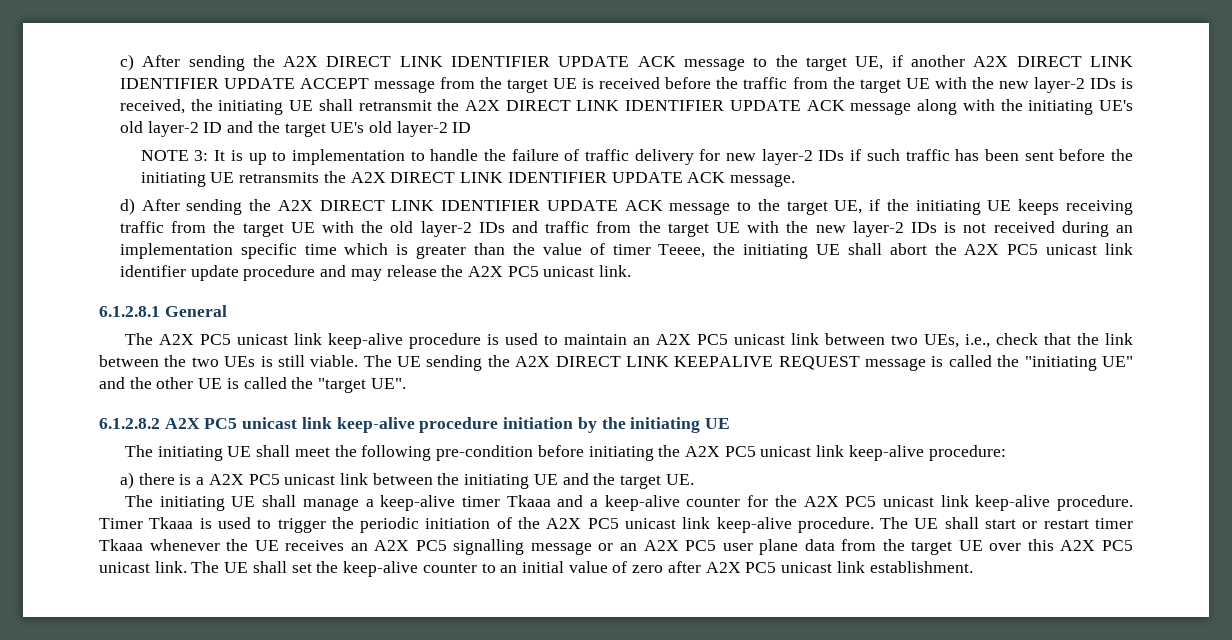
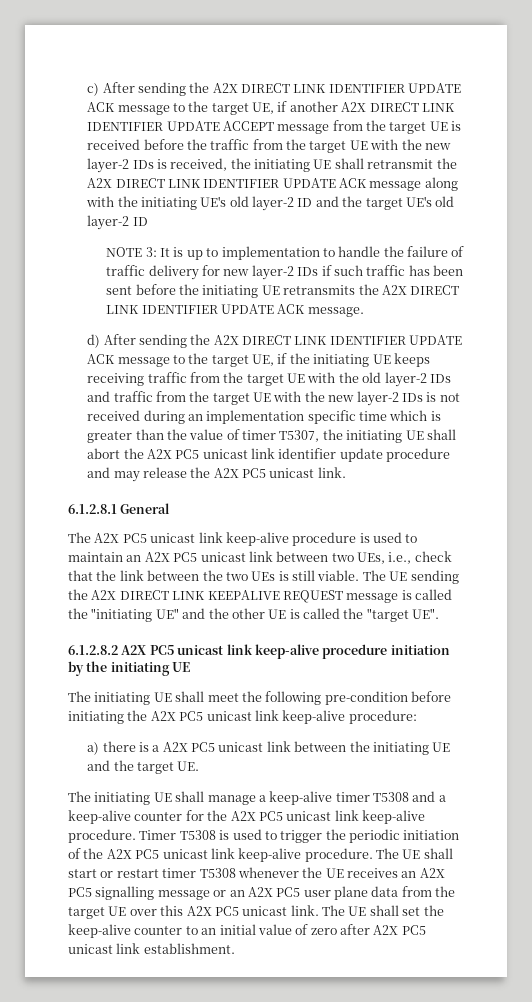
[658,244,706,258] Teeee, -> [279,430,320,442] T5307,
[506,495,551,507] Tkaaa -> [373,792,409,802] T5308
[149,517,194,529] Tkaaa -> [179,830,216,840] T5308
[99,539,143,551] Tkaaa -> [199,868,236,878] T5308

